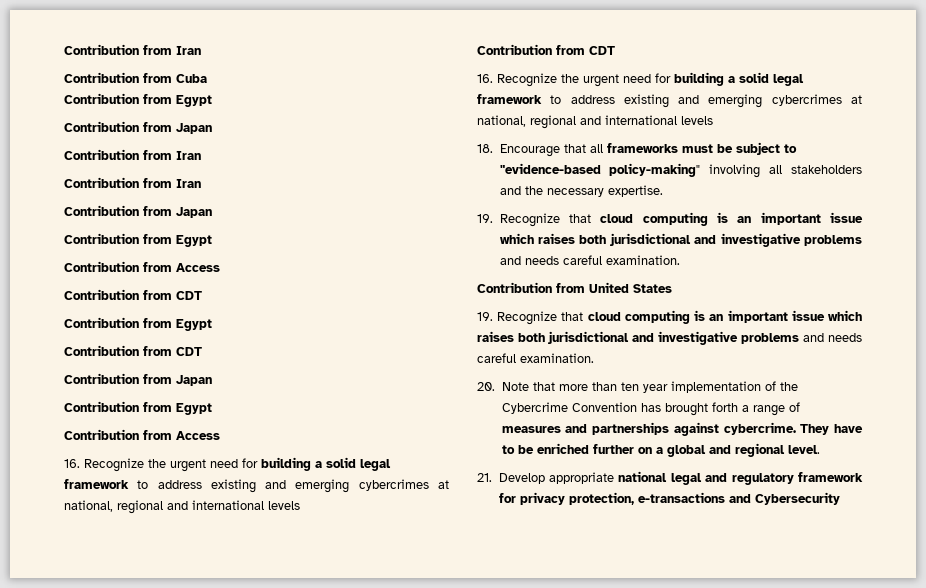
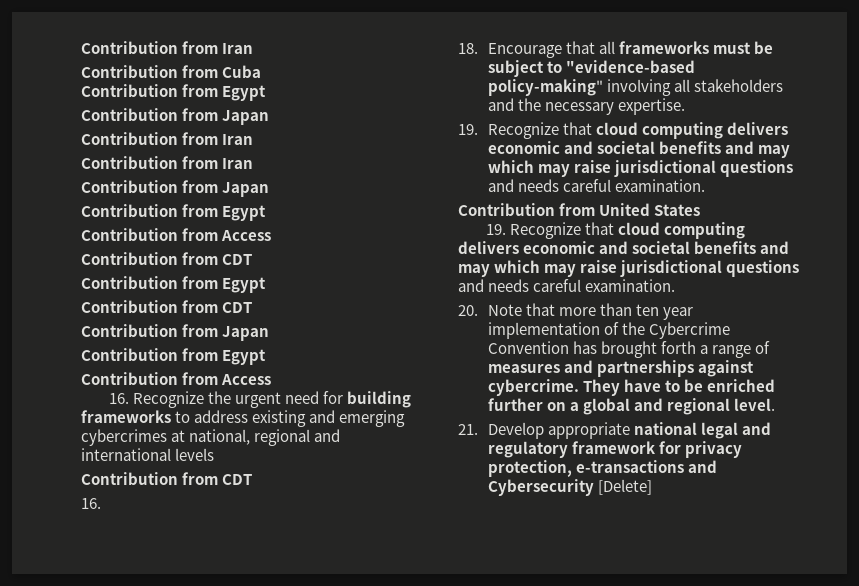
[315,457,391,471] [64,479,129,489] a solid legal framework -> [81,410,171,423] frameworks
[497,72,804,87] [477,94,862,108] [477,115,713,129] Recognize the urgent need for building a solid legal framework to address existing and emerging cybercrimes at national, regional and international levels -> (101, 503) none
[716,212,863,225] [499,233,862,247] is an important issue which raises both jurisdictional and investigative problems -> [727,122,789,135] [487,141,791,158] [487,160,794,177] delivers economic and societal benefits and may which may raise jurisdictional questions
[694,310,862,323] [477,331,799,345] is an important issue which raises both jurisdictional and investigative problems -> [458,241,790,254] [458,260,800,277] delivers economic and societal benefits and may which may raise jurisdictional questions
(840, 498) none -> [597,479,652,495] [Delete]

